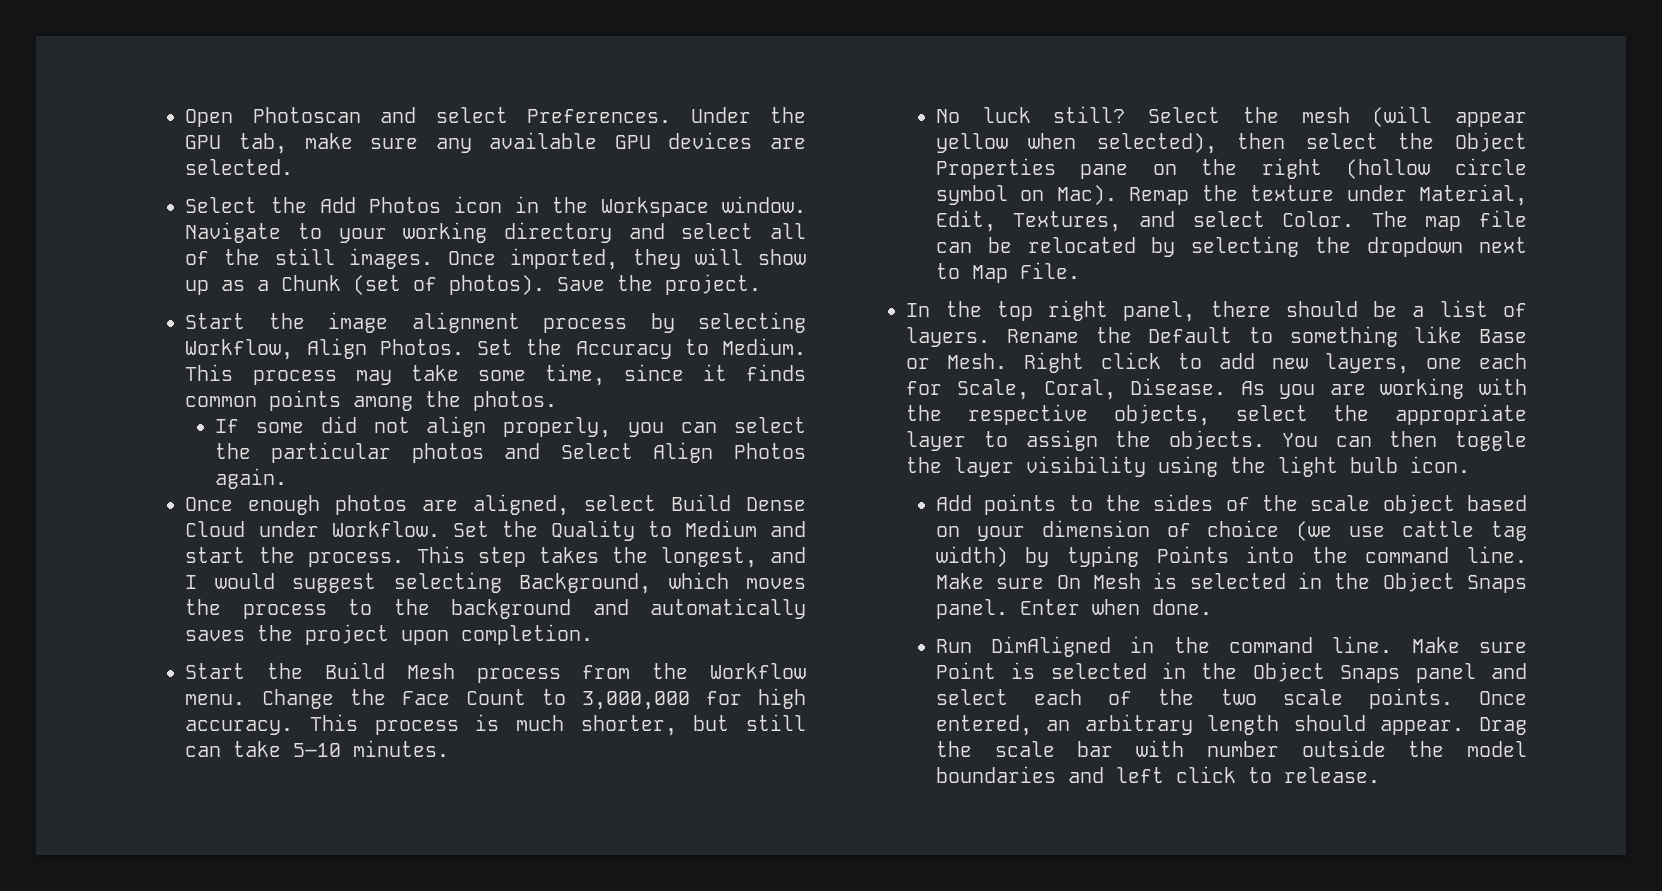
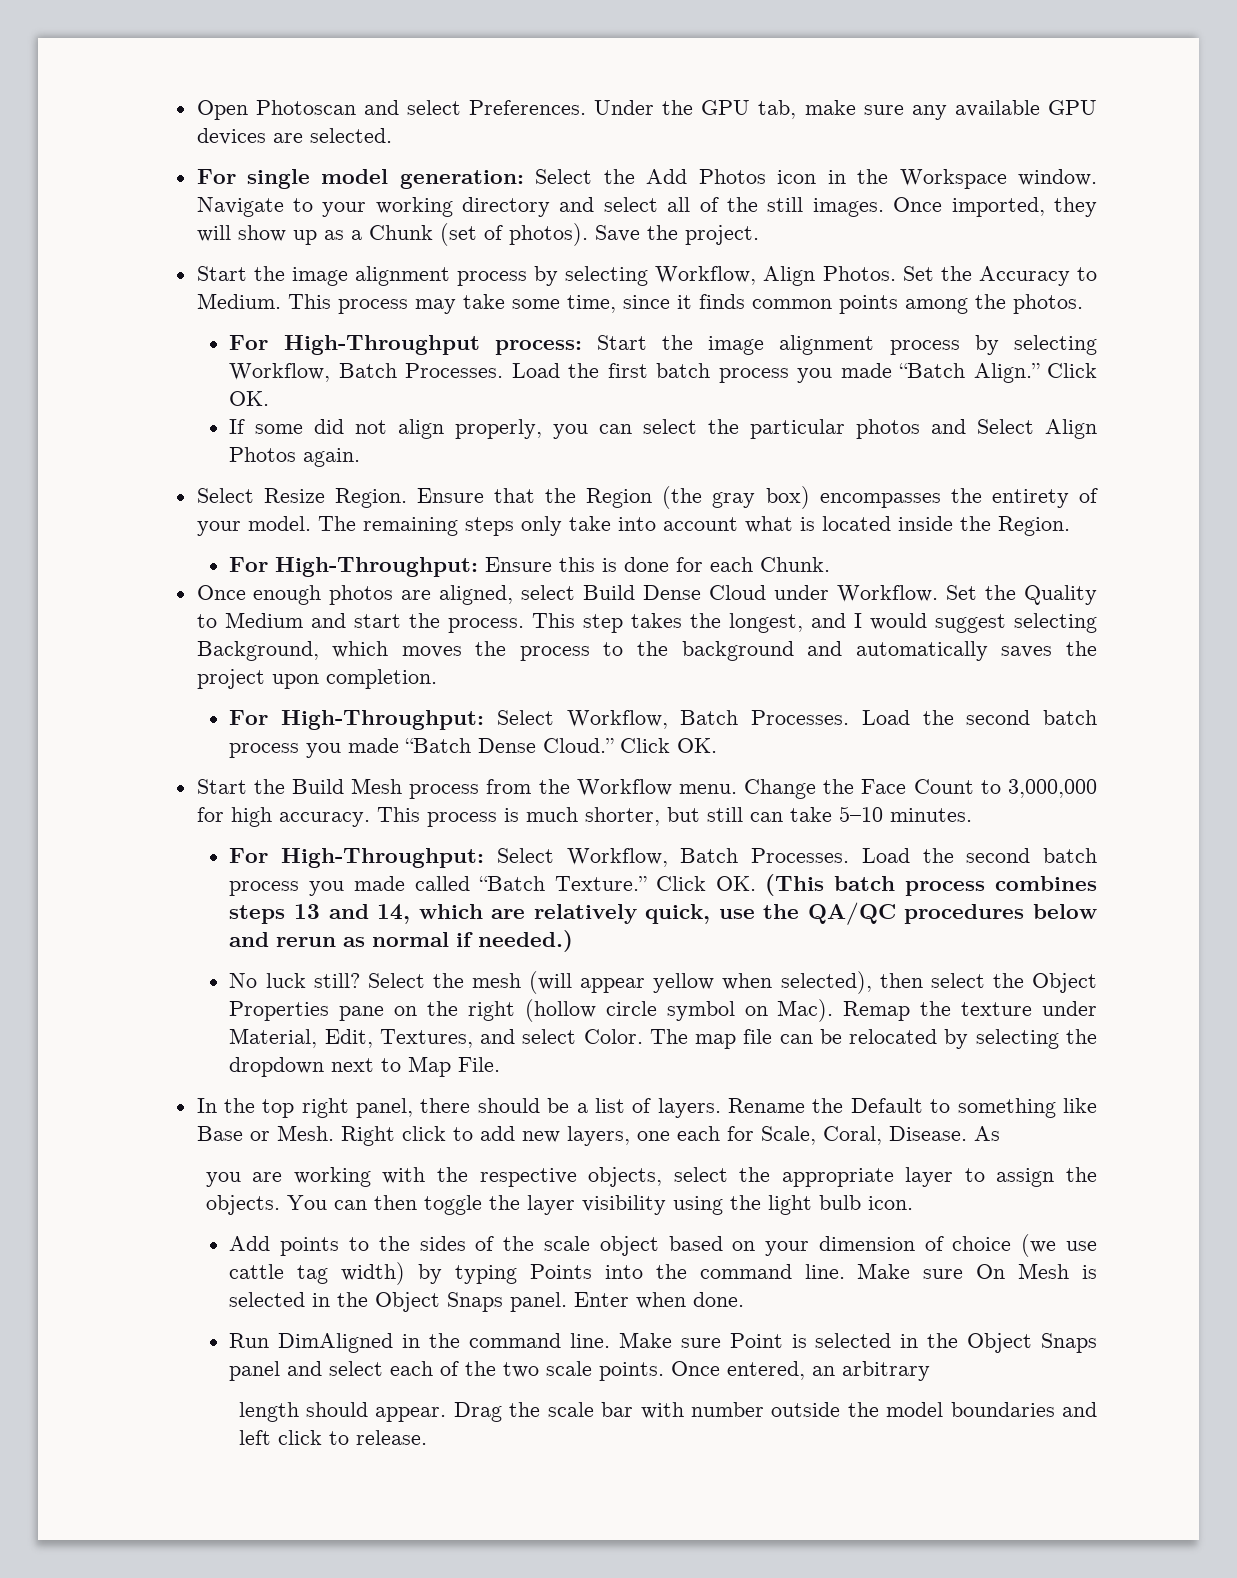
(294, 167) none -> [196,169,524,189] For single model generation:
(558, 401) none -> [229,335,1097,355] [229,363,1098,383] [229,391,270,406] // For High-Throughput process: Start the image alignment process by selecting Workflow, Batch Processes. Load the first batch process you made “Batch Align.” Click OK.
(287, 478) none -> [196,486,1098,509] [196,516,1070,536] [229,557,831,577] // Select Resize Region. Ensure that the Region (the gray box) encompasses the entirety of your model. The remaining steps only take into account what is located inside the Region. // For High-Throughput: Ensure this is done for each Chunk.
(594, 634) none -> [229,710,1097,730] [229,738,718,758] // For High-Throughput: Select Workflow, Batch Processes. Load the second batch process you made “Batch Dense Cloud.” Click OK.
(450, 748) none -> [229,848,1097,868] [229,874,1097,896] [229,902,1097,925] [229,930,574,952] // For High-Throughput: Select Workflow, Batch Processes. Load the second batch process you made called “Batch Texture.” Click OK. (This batch process combines steps 13 and 14, which are relatively quick, use the QA/QC procedures below and rerun as normal if needed.)
(1265, 388) none -> (1000, 1133) //
(1193, 724) none -> (931, 1371) //

